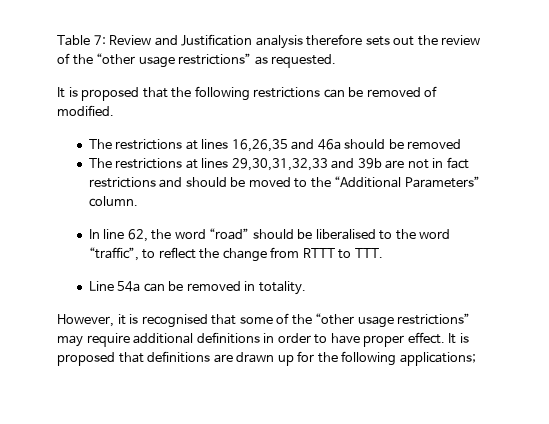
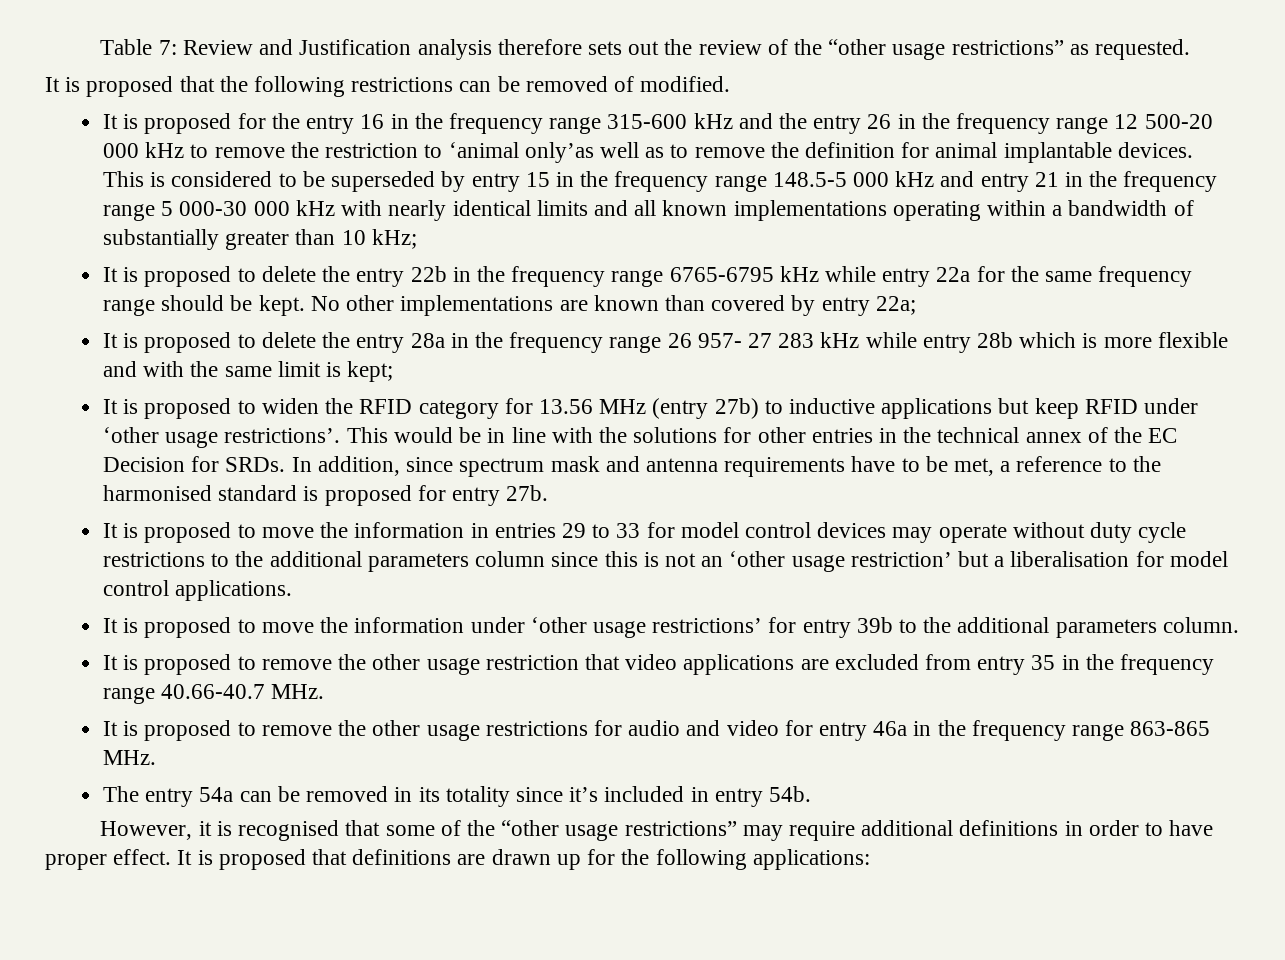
[88,139,462,152] [88,157,469,171] [88,176,480,188] [88,196,138,207] [88,228,451,242] [88,247,383,262] [88,281,114,291] The restrictions at lines 16,26,35 and 46a should be removed // The restrictions at lines 29,30,31,32,33 and 39b are not in fact restrictions and should be moved to the “Additional Parameters” column. // In line 62, the word “road” should be liberalised to the word “traffic”, to reflect the change from RTTT to TTT. // Line -> [103,113,1213,134] [103,142,1193,163] [103,171,1218,192] [103,200,1194,221] [103,229,417,250] [103,266,1193,287] [103,295,916,316] [103,332,1228,353] [103,361,394,382] [103,398,1199,419] [103,427,1178,448] [103,456,1161,477] [103,485,549,506] [103,522,1187,543] [103,551,1228,572] [103,580,293,601] [103,617,1239,638] [103,654,1215,675] [103,684,325,704] [103,720,1211,741] [103,750,157,765] [103,786,194,807] It is proposed for the entry 16 in the frequency range 315-600 kHz and the entry 26 in the frequency range 12 500-20 000 kHz to remove the restriction to ‘animal only’as well as to remove the definition for animal implantable devices. This is considered to be superseded by entry 15 in the frequency range 148.5-5 000 kHz and entry 21 in the frequency range 5 000-30 000 kHz with nearly identical limits and all known implementations operating within a bandwidth of substantially greater than 10 kHz; // It is proposed to delete the entry 22b in the frequency range 6765-6795 kHz while entry 22a for the same frequency range should be kept. No other implementations are known than covered by entry 22a; // It is proposed to delete the entry 28a in the frequency range 26 957- 27 283 kHz while entry 28b which is more flexible and with the same limit is kept; // It is proposed to widen the RFID category for 13.56 MHz (entry 27b) to inductive applications but keep RFID under ‘other usage restrictions’. This would be in line with the solutions for other entries in the technical annex of the EC Decision for SRDs. In addition, since spectrum mask and antenna requirements have to be met, a reference to the harmonised standard is proposed for entry 27b. // It is proposed to move the information in entries 29 to 33 for model control devices may operate without duty cycle restrictions to the additional parameters column since this is not an ‘other usage restriction’ but a liberalisation for model control applications. // It is proposed to move the information under ‘other usage restrictions’ for entry 39b to the additional parameters column. // It is proposed to remove the other usage restriction that video applications are excluded from entry 35 in the frequency range 40.66-40.7 MHz. // It is proposed to remove the other usage restrictions for audio and video for entry 46a in the frequency range 863-865 MHz. // The entry
[258,281,306,295] totality. -> [418,786,811,807] its totality since it’s included in entry 54b.
[399,352,476,366] applications; -> [752,849,870,870] applications:

